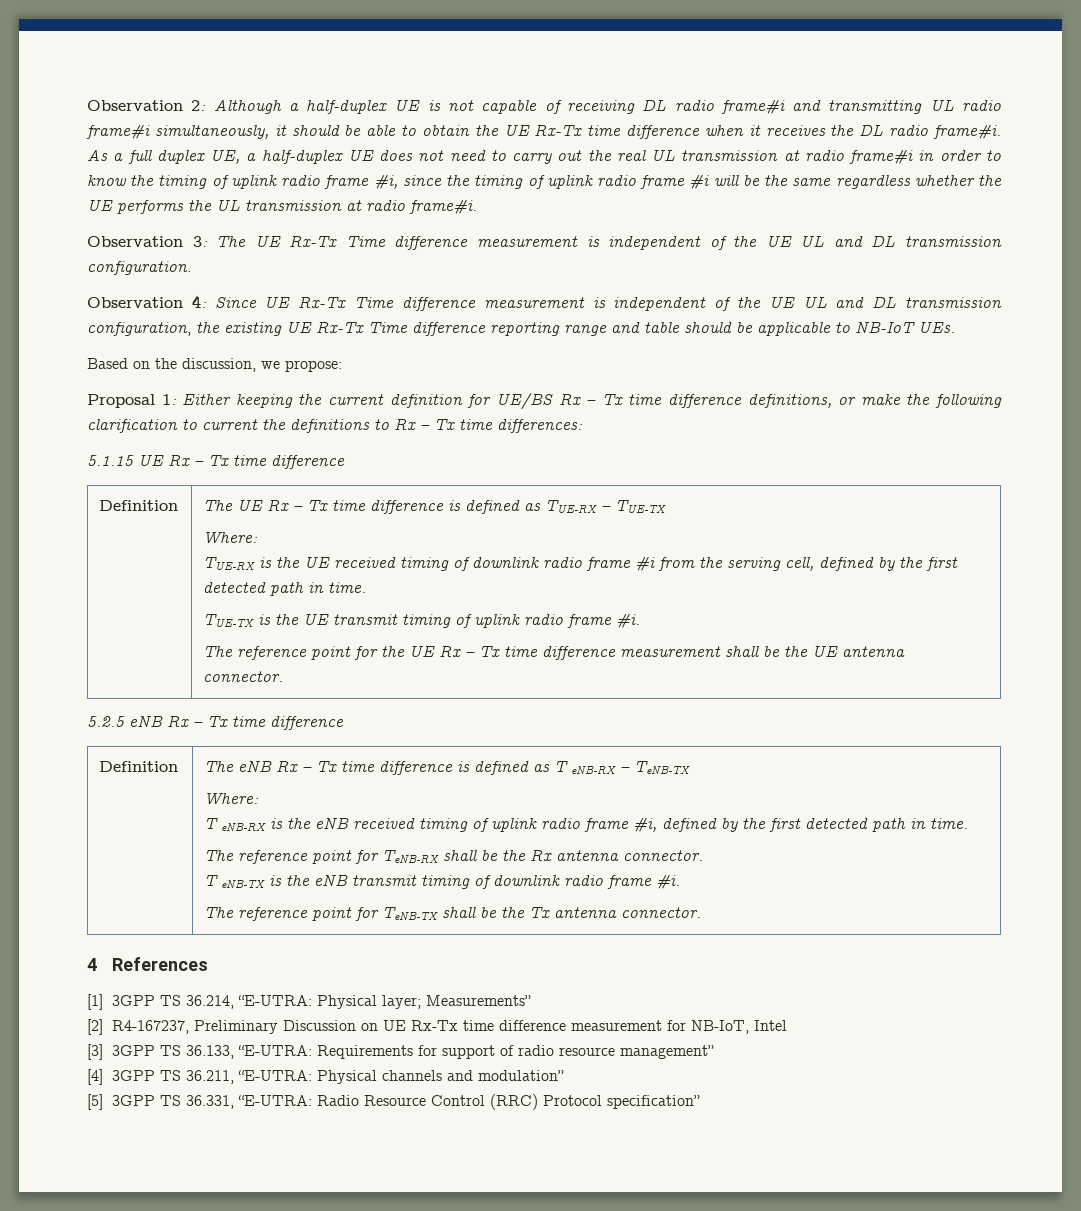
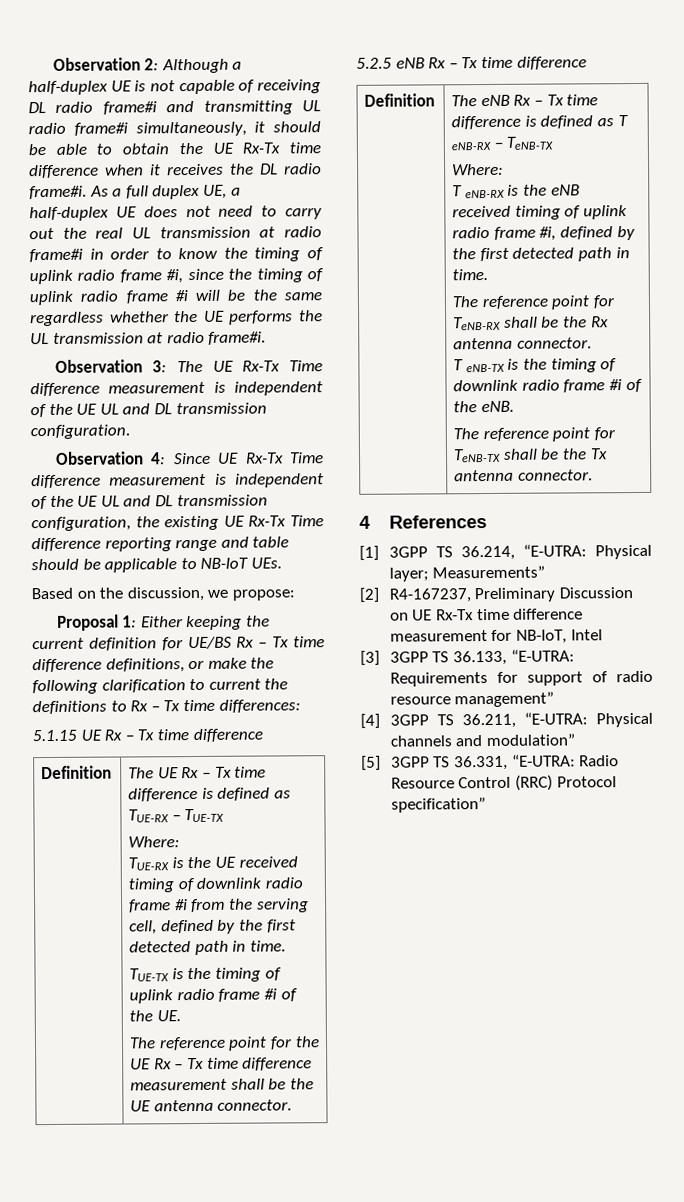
[303,613,641,628] UE transmit timing of uplink radio frame #i. -> [214,967,282,982] [129,988,298,1004] [129,1010,181,1022] timing of uplink radio frame #i of the UE.
[314,874,681,889] eNB transmit timing of downlink radio frame #i. -> [550,358,618,373] [453,378,643,393] [453,400,514,413] timing of downlink radio frame #i of the eNB.

